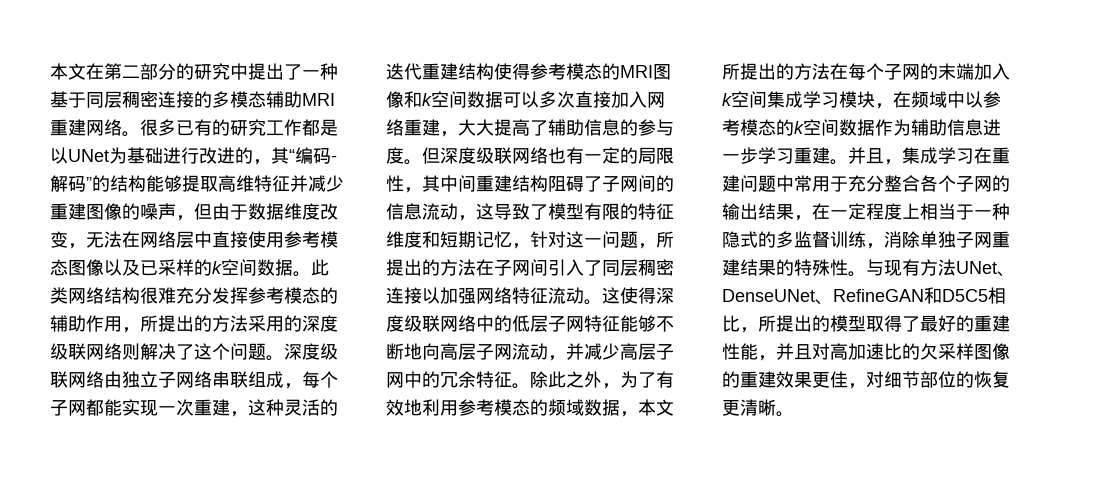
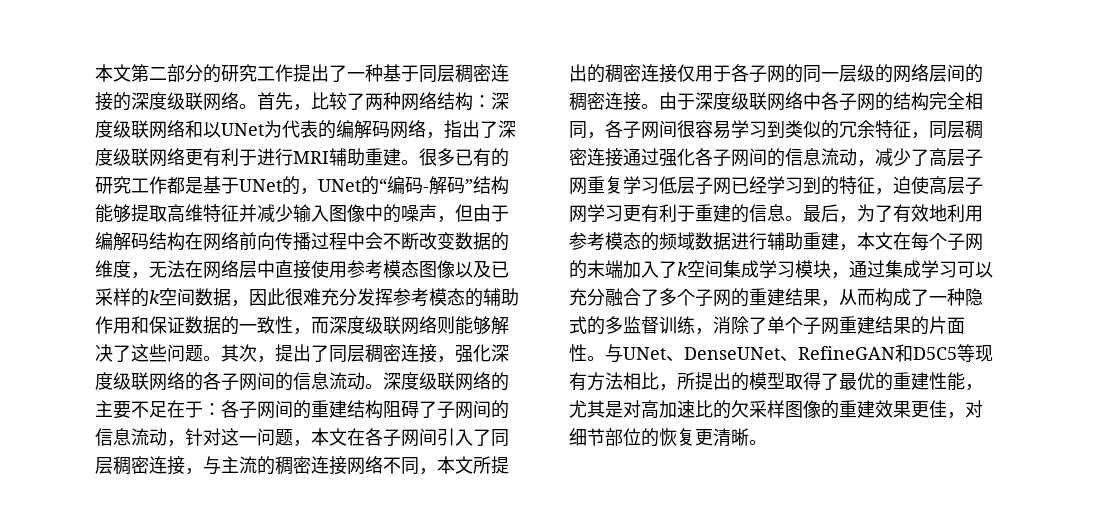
[50,63,104,80] 本文在 -> [95,64,131,82] 本文
[230,63,248,80] 中 -> [257,64,293,82] 工作
[212,91,335,108] [50,119,122,136] 多模态辅助MRI重建网络 -> [131,92,509,111] [95,120,516,139] [95,148,401,167] 深度级联网络。首先，比较了两种网络结构：深度级联网络和以UNet为代表的编解码网络，指出了深度级联网络更有利于进行MRI辅助重建
[50,147,289,165] 以UNet为基础进行改进的，其 -> [203,176,379,195] 基于UNet的，UNet的
[92,175,110,192] 的 -> (473, 185) none
[50,203,122,220] 重建图像 -> [293,204,383,223] 输入图像中
[248,203,338,220] [50,231,68,248] 数据维度改变 -> [95,232,509,251] [95,260,131,278] 编解码结构在网络前向传播过程中会不断改变数据的维度
[293,259,329,277] [50,287,140,304] 。此类网络结构 -> [231,288,285,307] ，因此
[122,315,302,333] ，所提出的方法采用的 -> [131,316,329,335] 和保证数据的一致性，而
(140, 351) none -> [455,316,491,335] 能够
[212,343,338,361] [50,371,338,389] [50,399,338,417] [386,63,671,80] [386,91,665,108] [386,119,674,137] [386,147,674,165] [386,175,476,193] 个问题。深度级联网络由独立子网络串联组成，每个子网都能实现一次重建，这种灵活的迭代重建结构使得参考模态的MRI图像和k空间数据可以多次直接加入网络重建，大大提高了辅助信息的参与度。但深度级联网络也有一定的局限性，其中间 -> [149,344,509,363] [95,372,509,391] [95,400,311,419] 些问题。其次，提出了同层稠密连接，强化深度级联网络的各子网间的信息流动。深度级联网络的主要不足在于：各子网间的
[476,203,674,220] [386,231,674,249] [386,259,494,276] 这导致了模型有限的特征维度和短期记忆，针对这一问题，所提出的方法在 -> [185,428,383,447] 针对这一问题，本文在各
[422,287,674,305] [386,315,674,332] [386,343,674,361] [386,371,602,389] 以加强网络特征流动。这使得深度级联网络中的低层子网特征能够不断地向高层子网流动，并减少高层子网中的冗余特征。除此之外 -> [185,456,509,475] [569,64,983,83] [569,92,983,111] [569,120,983,139] [569,148,983,167] [569,176,983,195] [569,204,839,223] ，与主流的稠密连接网络不同，本文所提出的稠密连接仅用于各子网的同一层级的网络层间的稠密连接。由于深度级联网络中各子网的结构完全相同，各子网间很容易学习到类似的冗余特征，同层稠密连接通过强化各子网间的信息流动，减少了高层子网重复学习低层子网已经学习到的特征，迫使高层子网学习更有利于重建的信息。最后
[620,399,674,417] [722,63,830,80] ，本文所提出的方法 -> [731,232,893,251] 进行辅助重建，本文
(1010, 71) none -> [659,261,677,278] 了
[893,91,1001,108] [722,119,1001,136] [722,147,1010,165] [722,175,1010,192] [722,203,974,221] 在频域中以参考模态的k空间数据作为辅助信息进一步学习重建。并且，集成学习在重建问题中常用于充分整合各个子网的输出结果，在一定程度上相当于 -> [849,260,993,278] [569,288,929,307] 通过集成学习可以充分融合了多个子网的重建结果，从而构成了
[920,231,956,248] 单独 -> [749,316,803,334] 了单个
[794,259,956,277] 特殊性。与现有方法 -> [929,316,965,334] [569,344,623,363] 片面性。与
(988, 295) none -> [957,344,993,362] [569,372,623,391] 等现有方法
[938,315,956,332] 好 -> [857,372,875,390] 优
[776,343,812,360] 并且 -> [569,400,623,418] 尤其是

